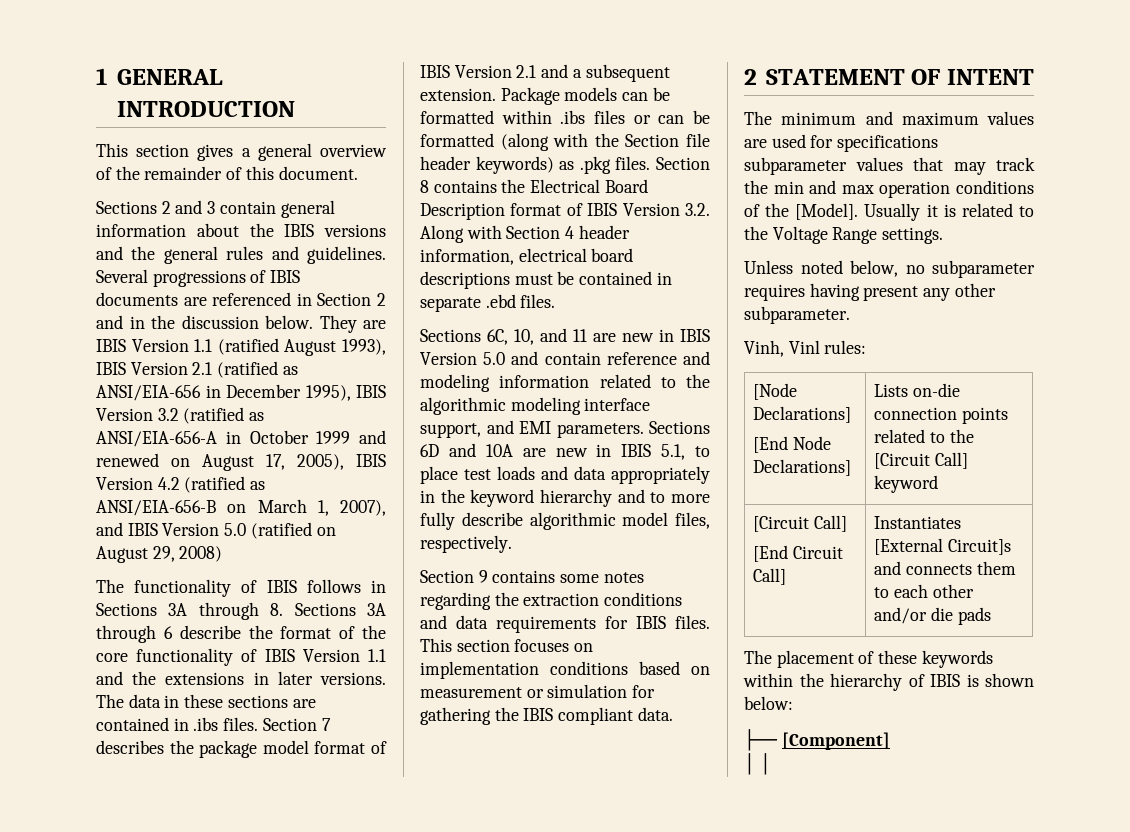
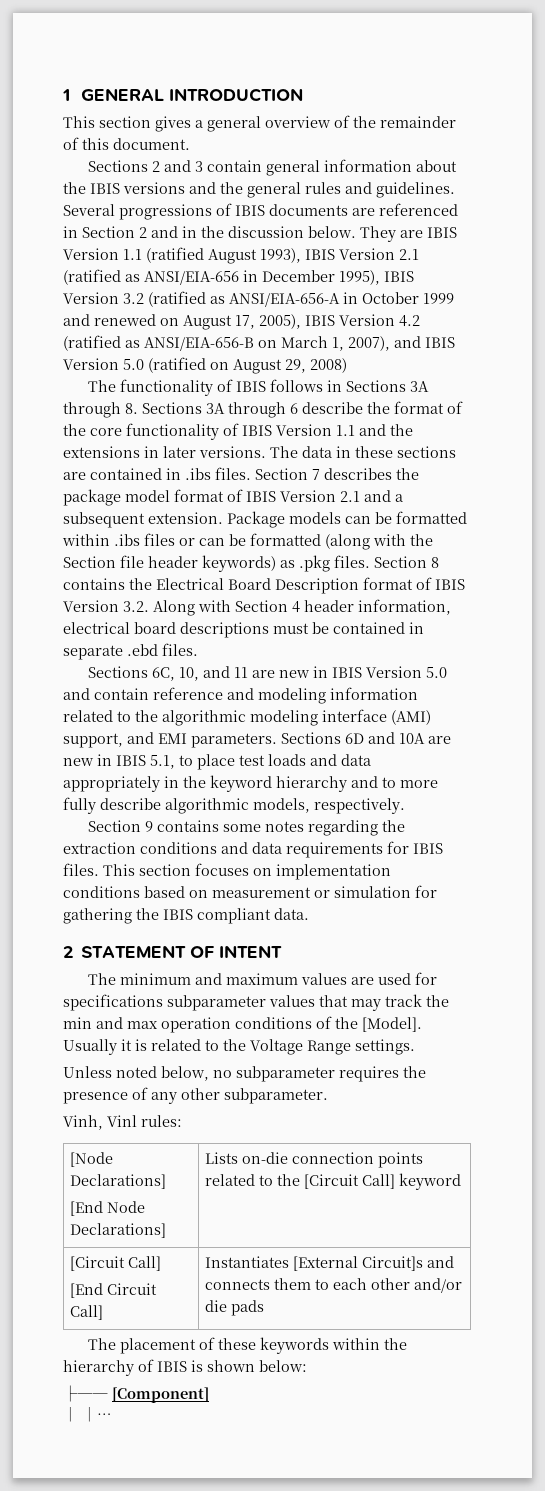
(651, 404) none -> [391,710,431,725] (AMI)
[622,512,710,529] model files, -> [253,798,310,813] models,
[809,283,919,301] having present -> [403,1066,426,1078] [63,1087,148,1104] the presence of
[759,753,771,775] │ -> [82,1407,112,1422] │…

